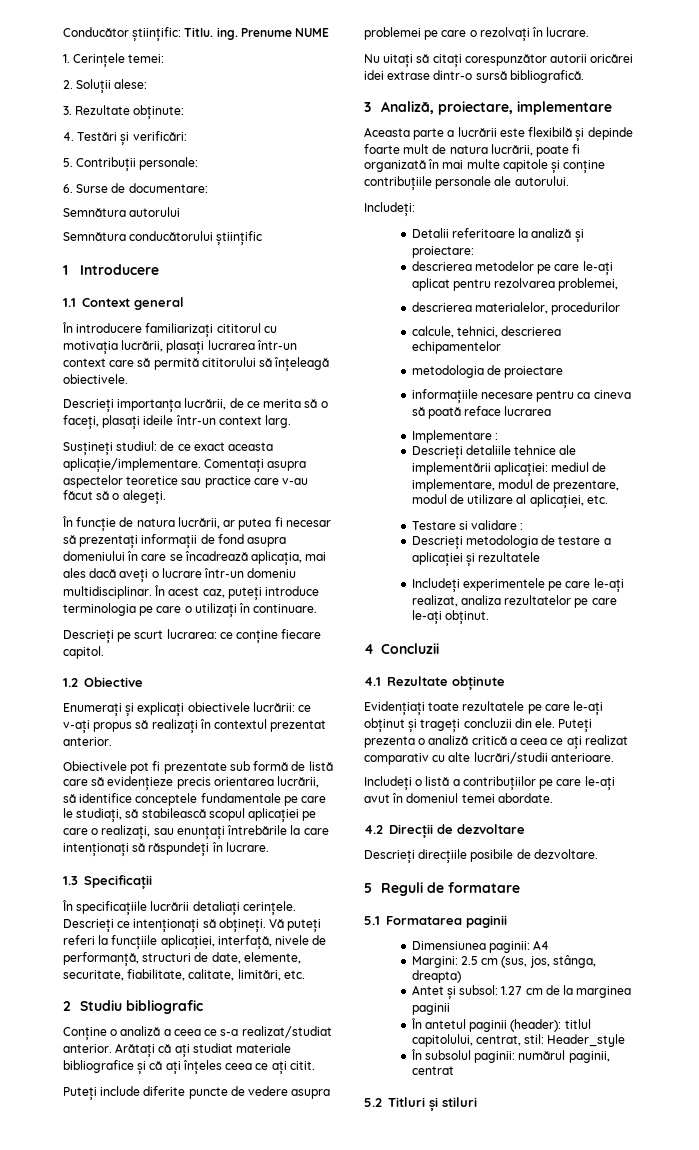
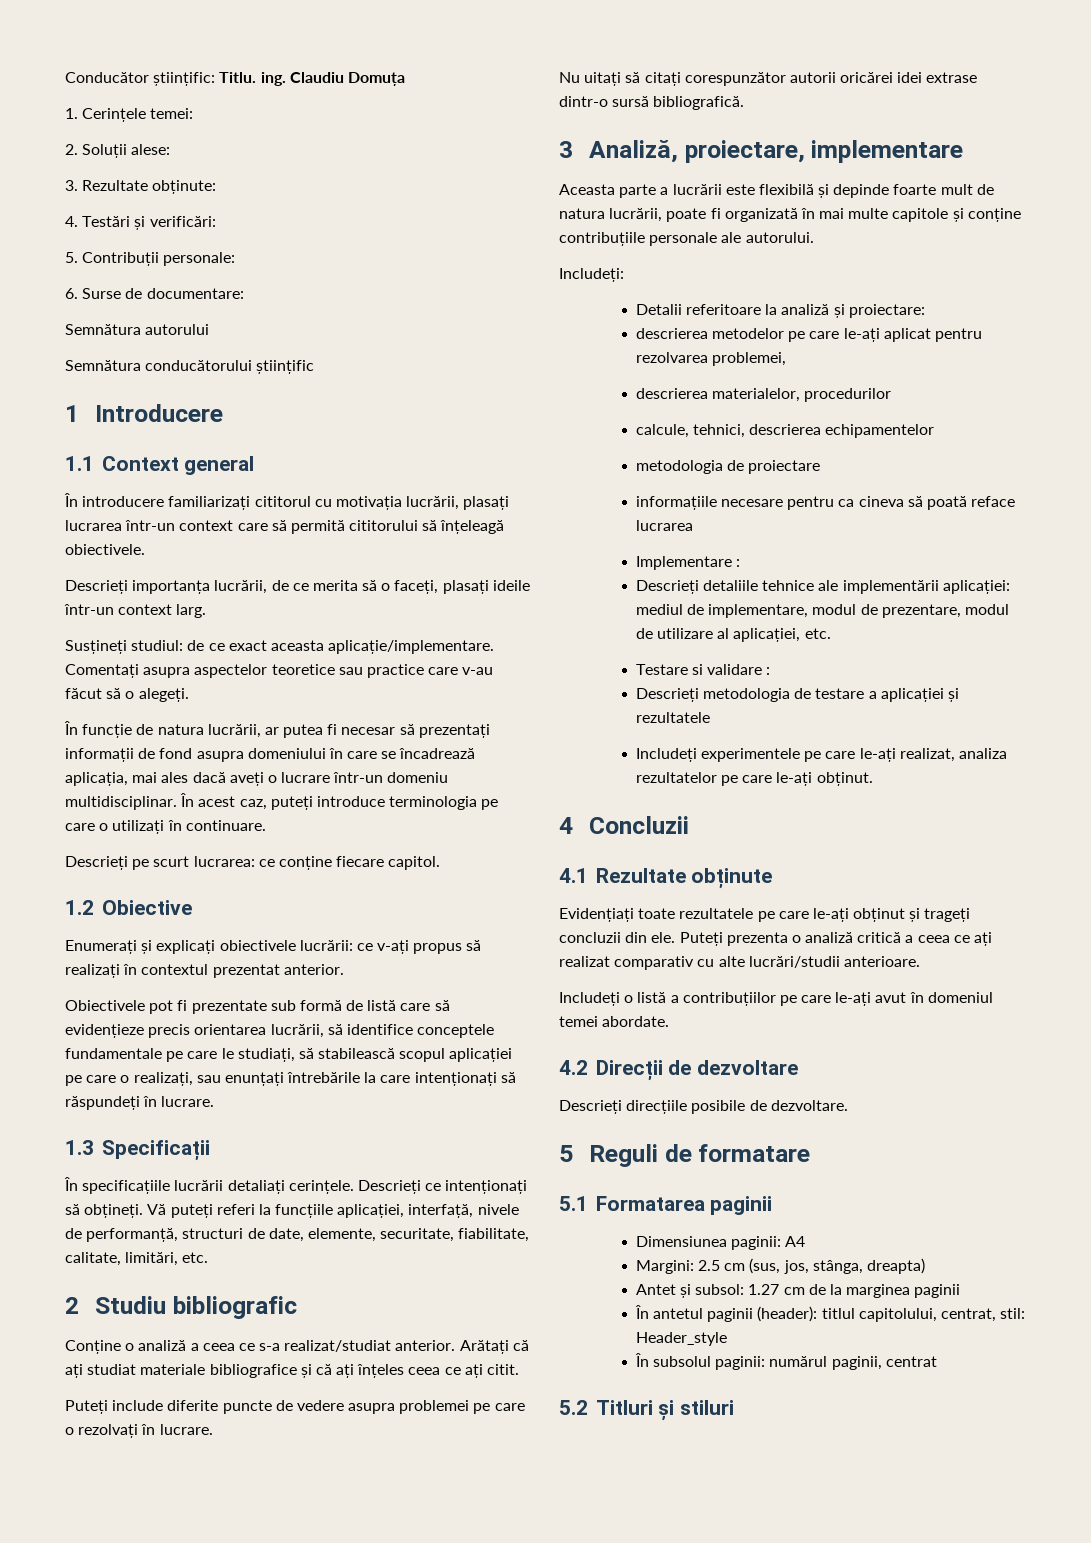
[240,28,330,37] Prenume NUME -> [289,72,405,86] Claudiu Domuța

